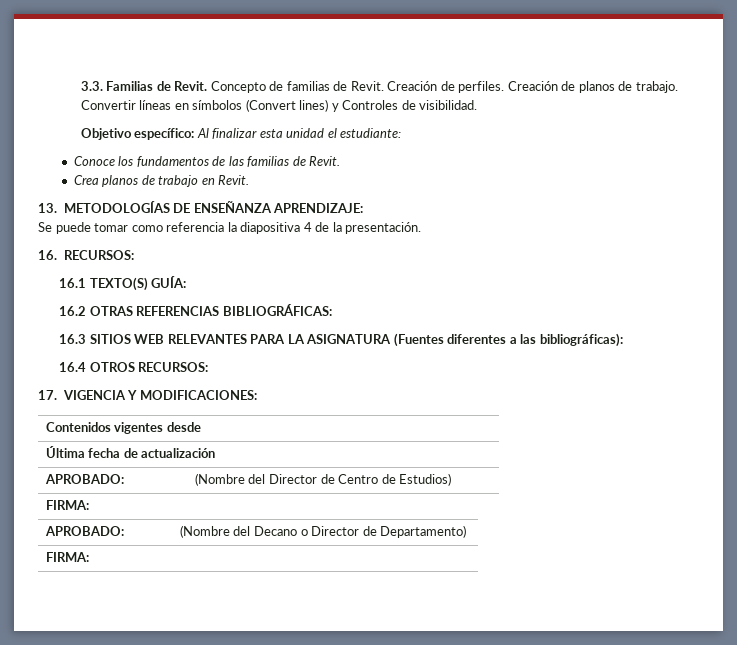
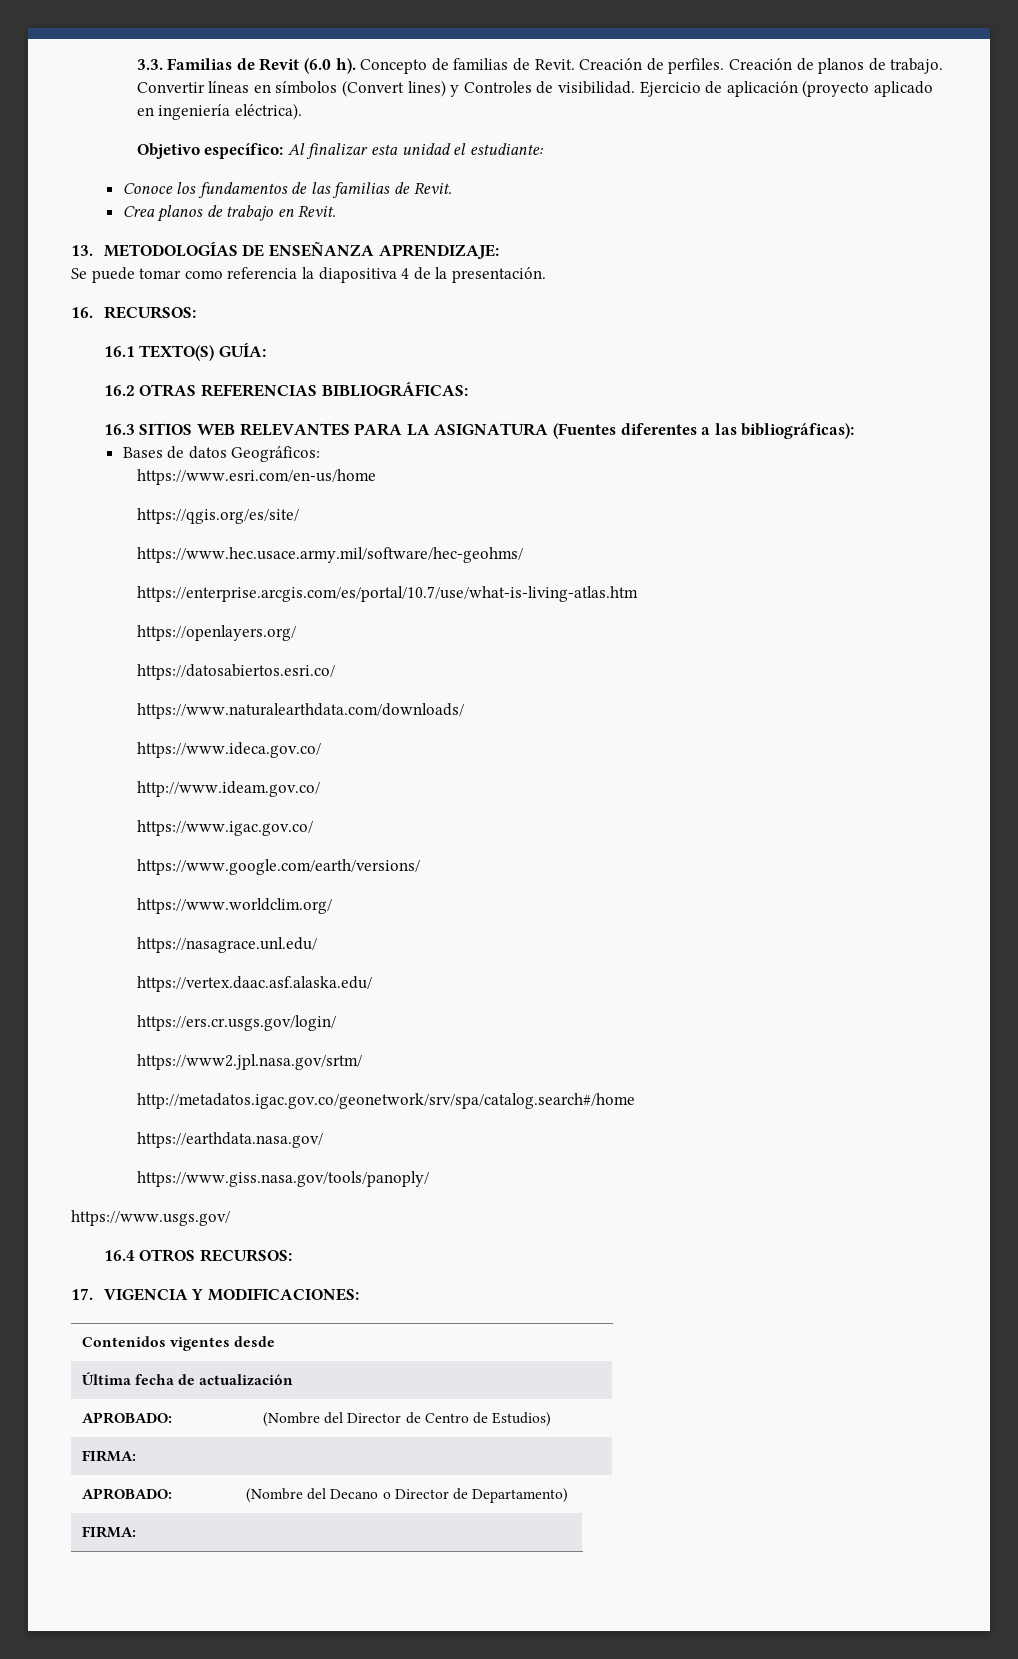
[174,81,208,91] Revit. -> [259,58,356,74] Revit (6.0 h).
(478, 105) none -> [639,80,933,97] [136,103,302,120] Ejercicio de aplicación (proyecto aplicado en ingeniería eléctrica).
(623, 340) none -> [122,446,321,462] [136,469,376,485] [136,508,299,524] [136,547,523,563] [136,586,638,602] [136,625,296,641] [136,664,335,680] [136,703,464,719] [136,742,321,758] [136,781,320,797] [136,820,313,836] [136,859,420,875] [136,898,332,914] [136,937,317,953] [136,976,372,992] [136,1015,336,1031] [136,1054,362,1070] [136,1093,635,1109] [136,1132,323,1148] [136,1171,429,1187] [71,1210,230,1226] // Bases de datos Geográficos: // https://www.esri.com/en-us/home // https://qgis.org/es/site/ // https://www.hec.usace.army.mil/software/hec-geohms/ // https://enterprise.arcgis.com/es/portal/10.7/use/what-is-living-atlas.htm // https://openlayers.org/ // https://datosabiertos.esri.co/ // https://www.naturalearthdata.com/downloads/ // https://www.ideca.gov.co/ // http://www.ideam.gov.co/ // https://www.igac.gov.co/ // https://www.google.com/earth/versions/ // https://www.worldclim.org/ // https://nasagrace.unl.edu/ // https://vertex.daac.asf.alaska.edu/ // https://ers.cr.usgs.gov/login/ // https://www2.jpl.nasa.gov/srtm/ // http://metadatos.igac.gov.co/geonetwork/srv/spa/catalog.search#/home // https://earthdata.nasa.gov/ // https://www.giss.nasa.gov/tools/panoply/ // https://www.usgs.gov/

